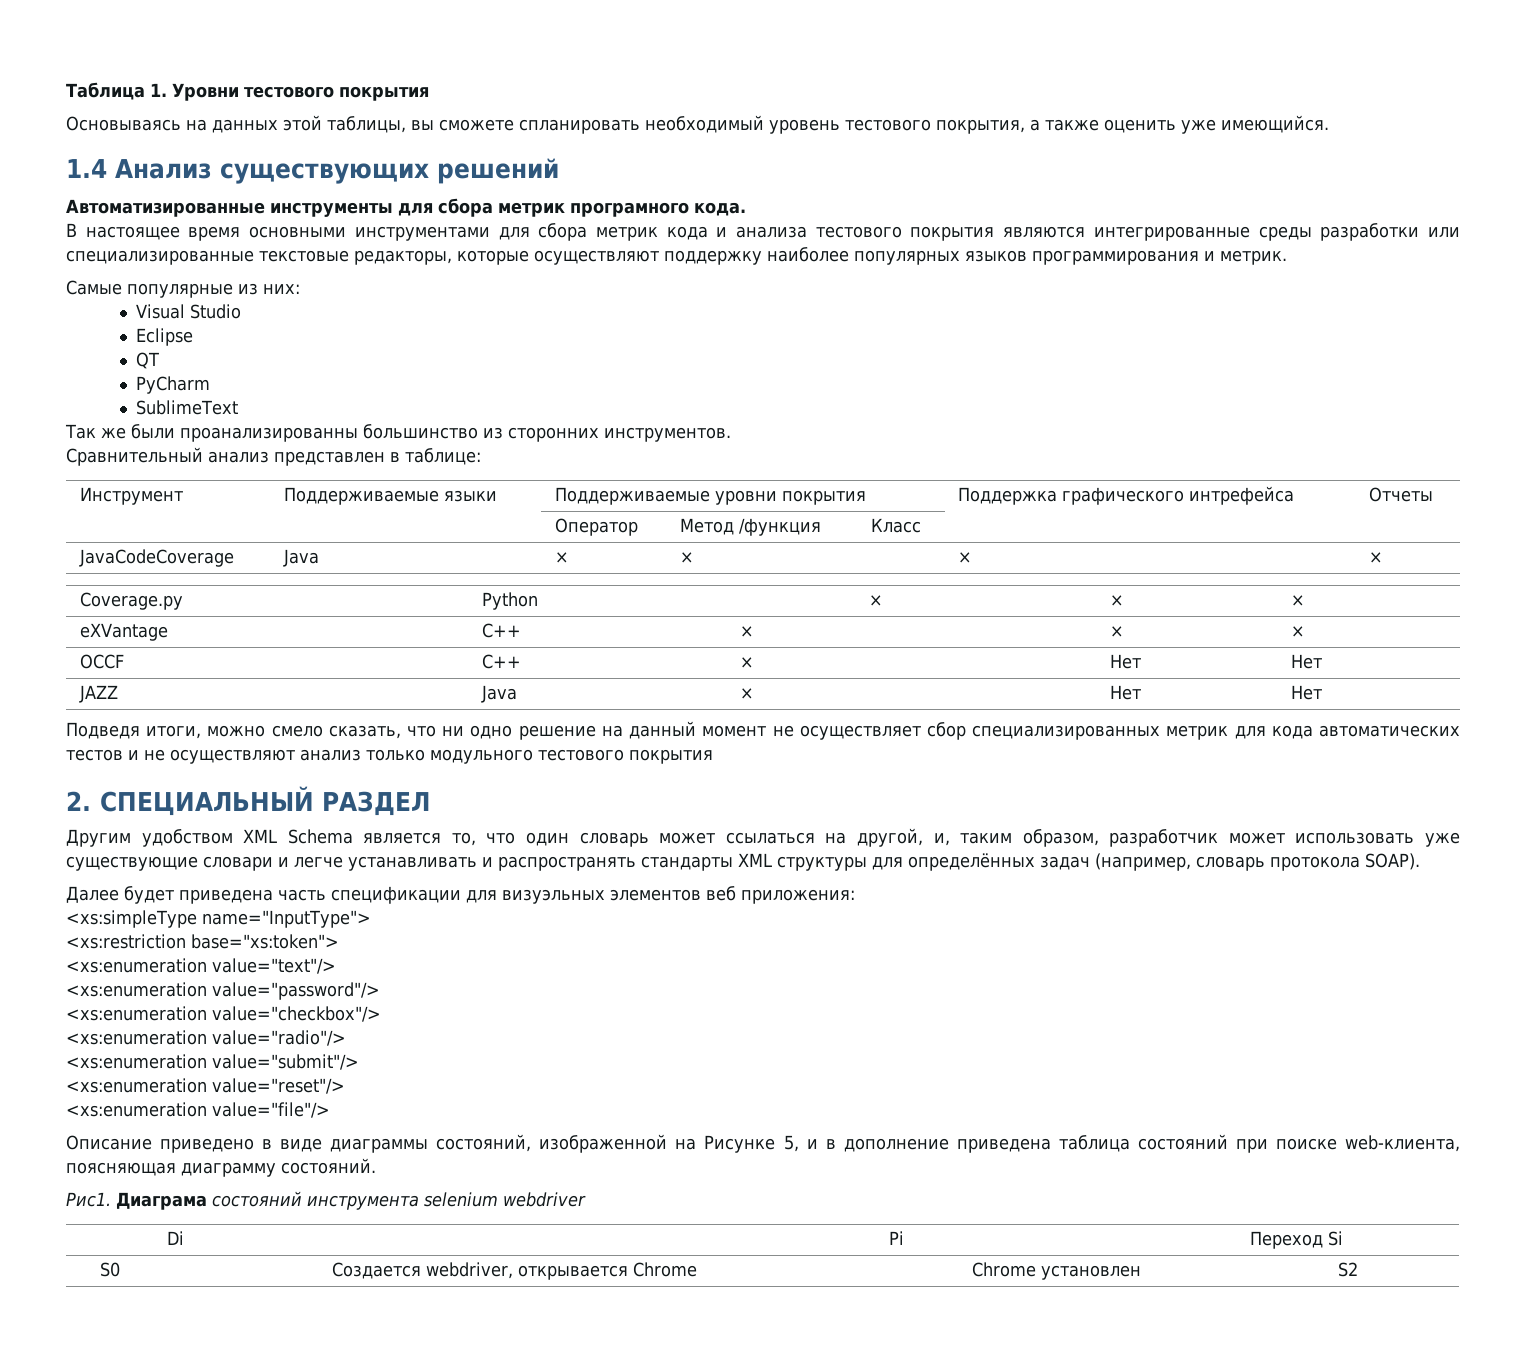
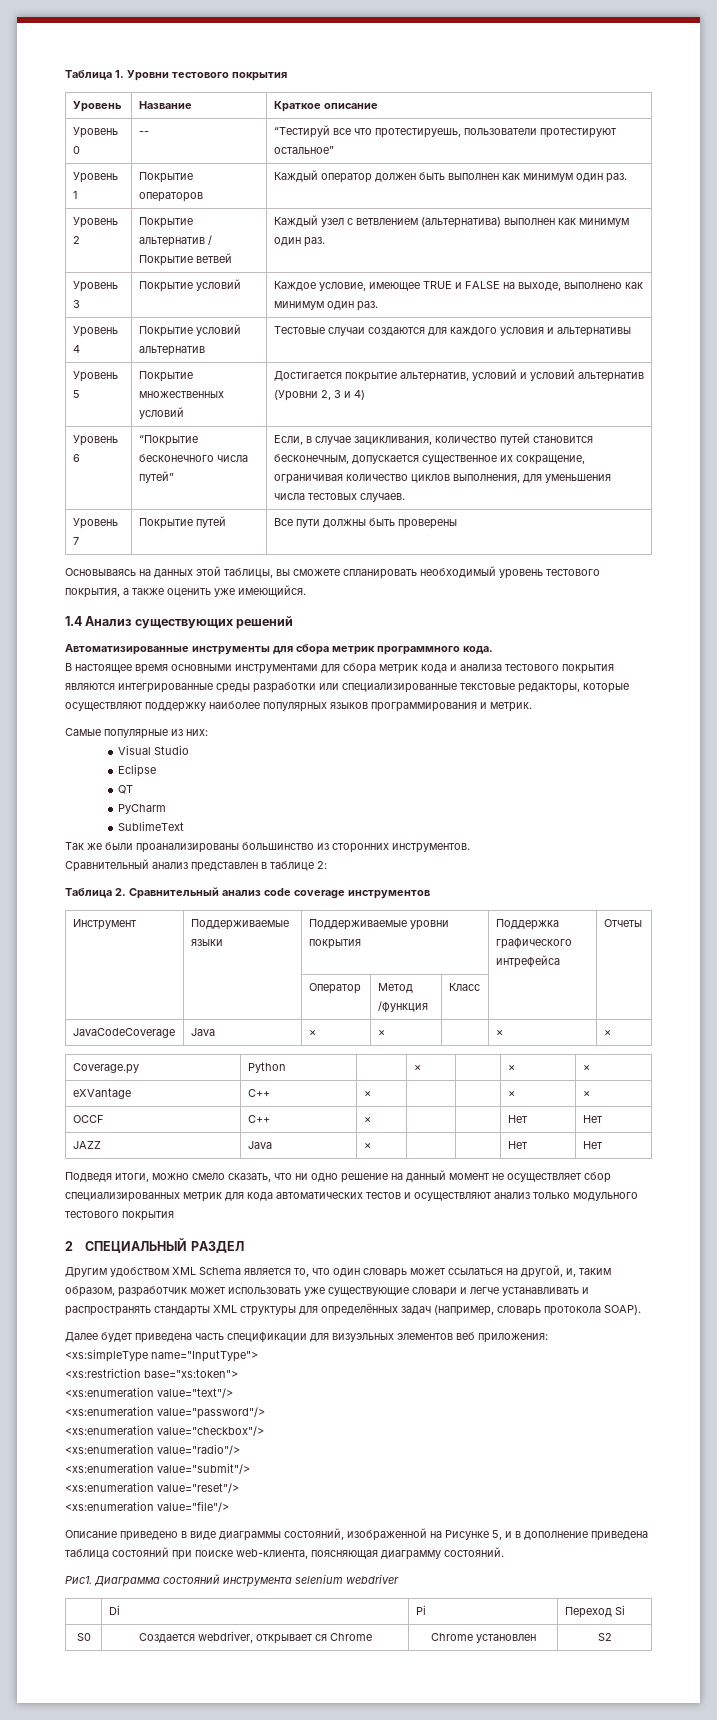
(429, 93) none -> [72,101,122,112] [138,101,192,109] [273,101,378,112] [72,127,118,138] [72,146,80,154] [138,131,149,135] [273,125,617,138] [273,146,334,154] [72,172,118,183] [72,191,77,199] [138,172,193,183] [138,192,203,202] [273,170,627,183] [72,217,118,228] [72,236,80,244] [138,217,193,228] [138,235,212,247] [138,253,232,266] [273,215,629,228] [273,237,325,247] [72,281,118,292] [72,300,80,308] [138,279,241,292] [273,281,643,291] [273,301,378,311] [72,326,118,337] [72,345,80,353] [138,324,241,337] [138,346,205,356] [273,326,631,337] [72,371,118,382] [72,390,80,398] [138,371,193,382] [138,391,224,398] [138,407,184,419] [273,369,644,382] [273,390,365,401] [72,435,118,446] [72,454,80,462] [138,435,198,446] [138,454,248,462] [138,471,174,483] [273,433,593,445] [273,454,585,465] [273,474,611,484] [273,493,405,502] [72,518,118,529] [72,537,79,545] [138,516,226,529] [273,518,457,529] // Уровень | Название | Краткое описание // Уровень 0 | -- | “Тестируй все что протестируешь, пользователи протестируют остальное” // Уровень 1 | Покрытие операторов | Каждый оператор должен быть выполнен как минимум один раз. // Уровень 2 | Покрытие альтернатив / Покрытие ветвей | Каждый узел с ветвлением (альтернатива) выполнен как минимум один раз. // Уровень 3 | Покрытие условий | Каждое условие, имеющее TRUE и FALSE на выходе, выполнено как минимум один раз. // Уровень 4 | Покрытие условий альтернатив | Тестовые случаи создаются для каждого условия и альтернативы // Уровень 5 | Покрытие множественных условий | Достигается покрытие альтернатив, условий и условий альтернатив (Уровни 2, 3 и 4) // Уровень 6 | “Покрытие бесконечного числа путей” | Если, в случае зацикливания, количество путей становится бесконечным, допускается существенное их сокращение, ограничивая количество циклов выполнения, для уменьшения числа тестовых случаев. // Уровень 7 | Покрытие путей | Все пути должны быть проверены
[570,202,689,217] програмного -> [377,646,460,655] программного
[180,427,358,442] проанализированны -> [136,843,239,853] проанализированы
[405,448,481,465] таблице: -> [270,861,327,871] [65,887,430,899] таблице 2: // Таблица 2. Сравнительный анализ code coverage инструментов
[144,749,165,761] не -> (411, 1195) none
[66,791,91,811] 2. -> [65,1241,73,1251] 2
[116,1192,207,1210] Диаграма -> [94,1576,160,1587] Диаграмма
[518,1265,628,1280] открывается -> [255,1634,327,1644] открывает ся

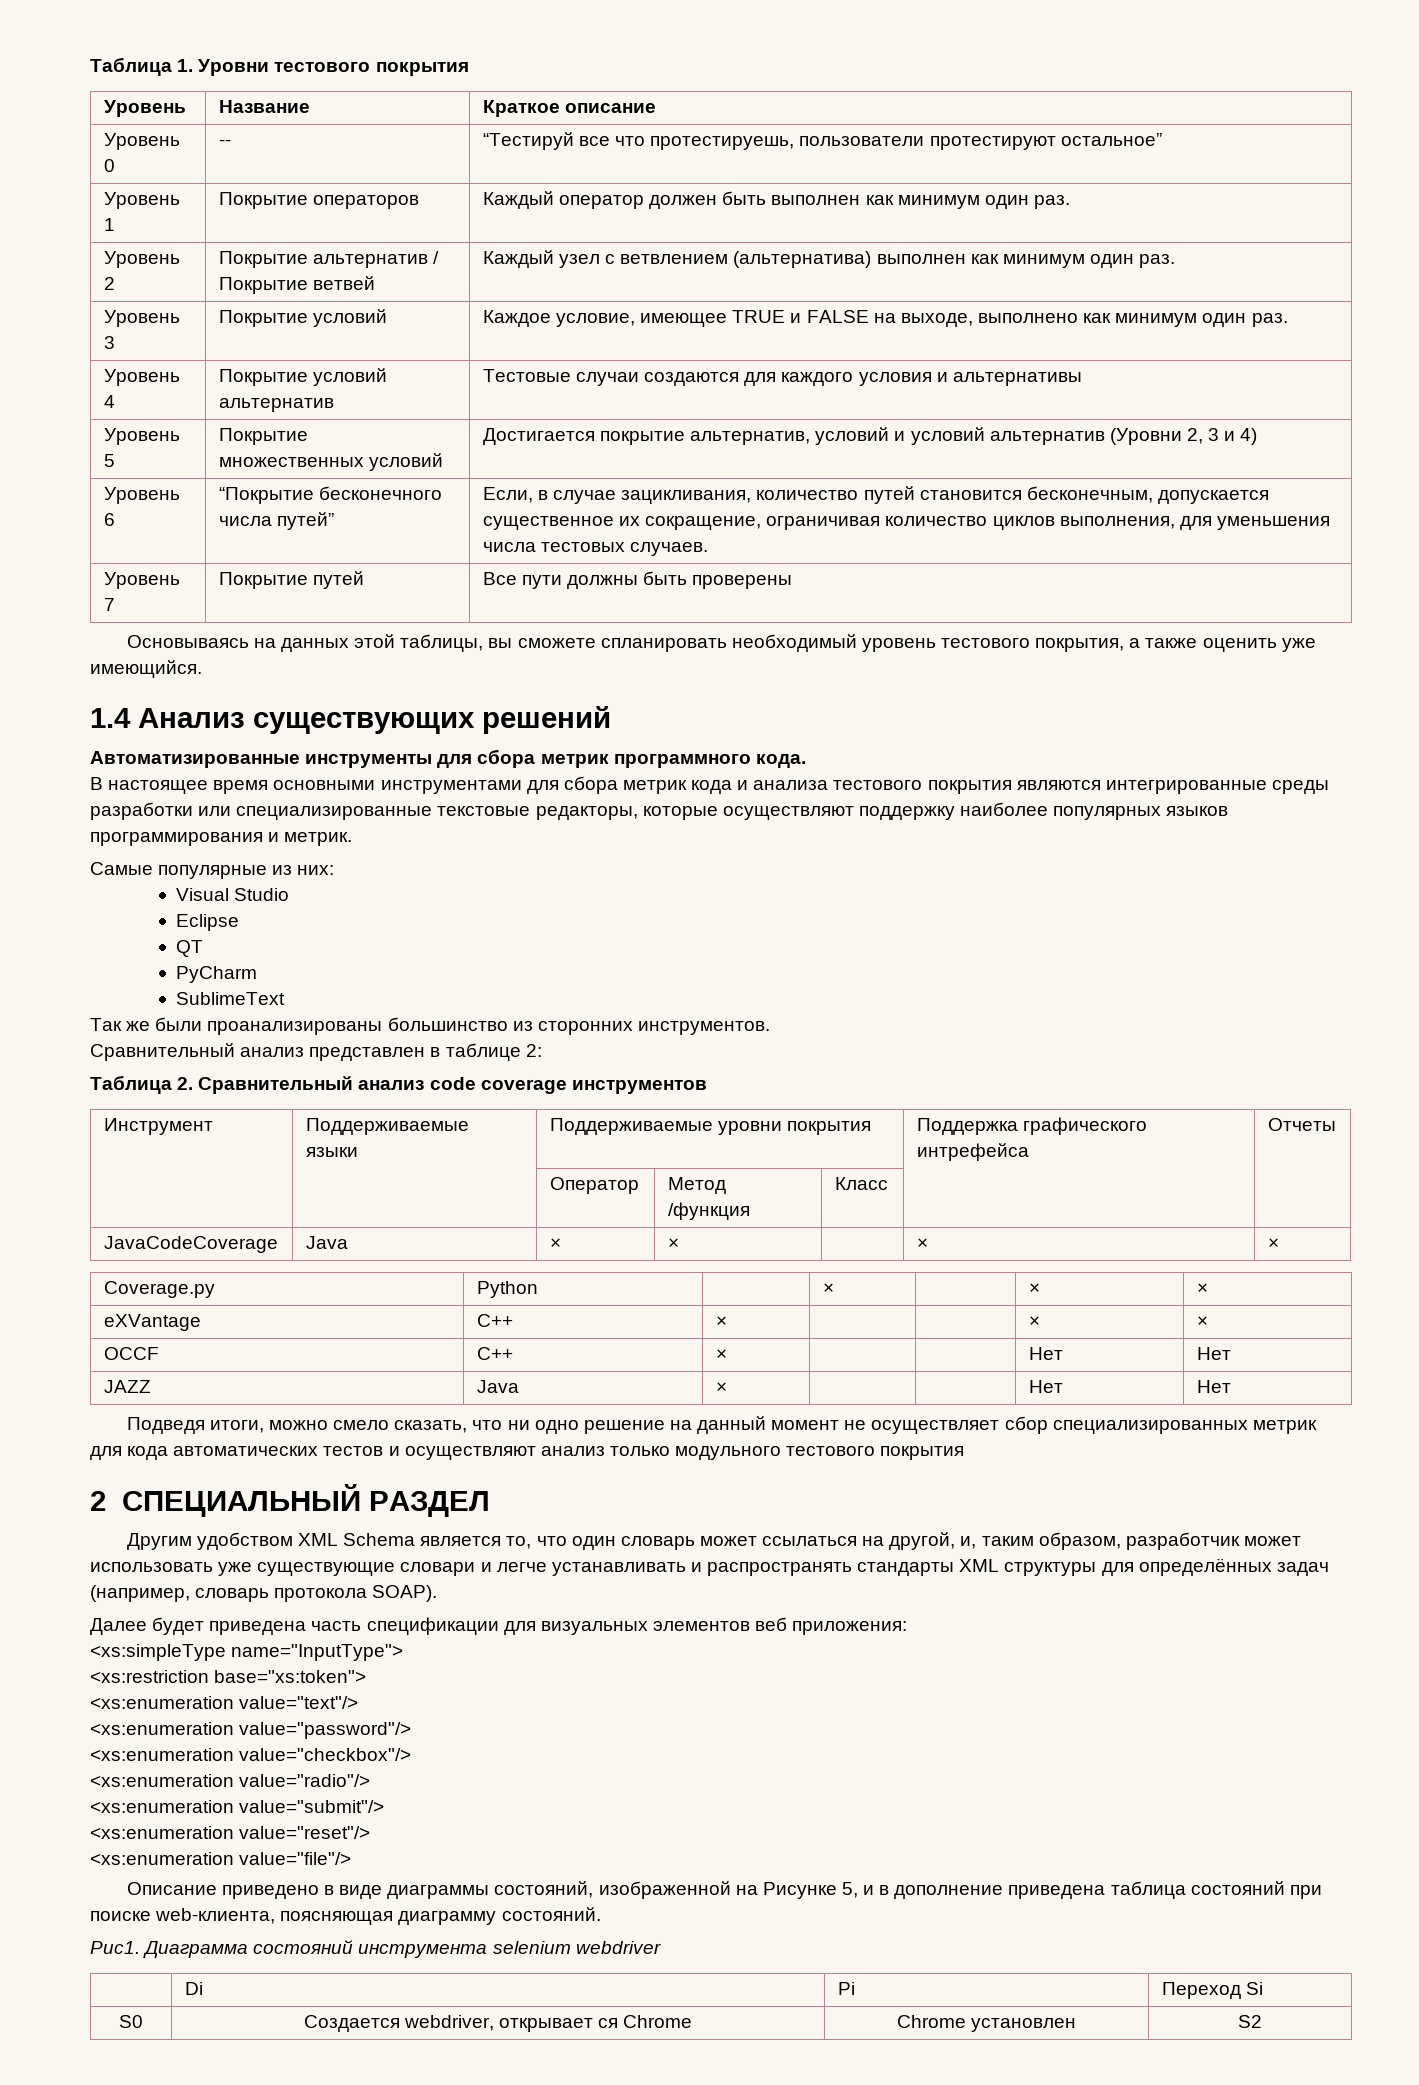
[332,1333,394,1342] визуэльных -> [540,1621,648,1635] визуальных

